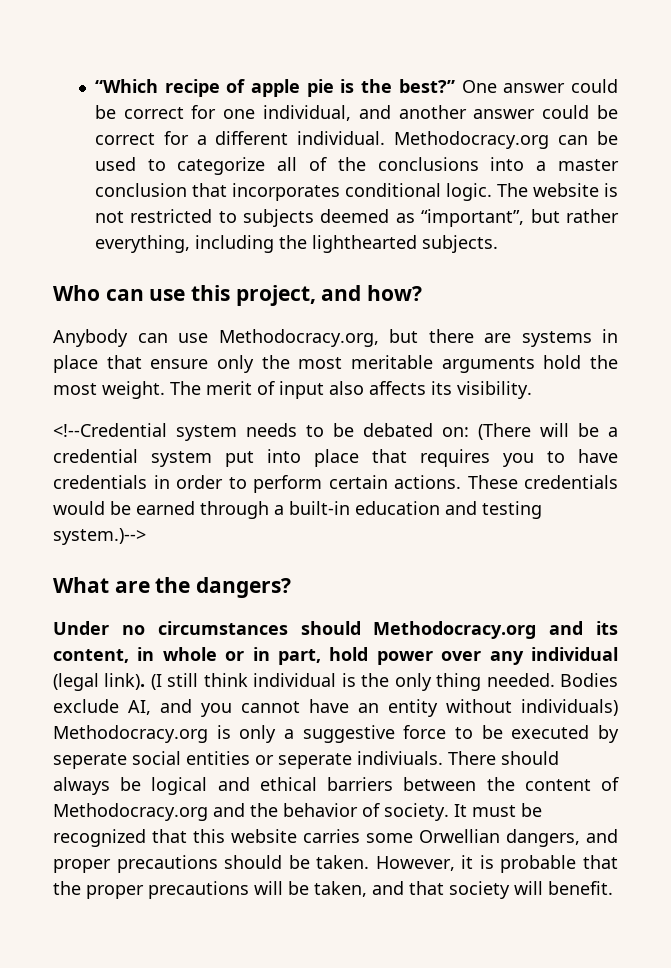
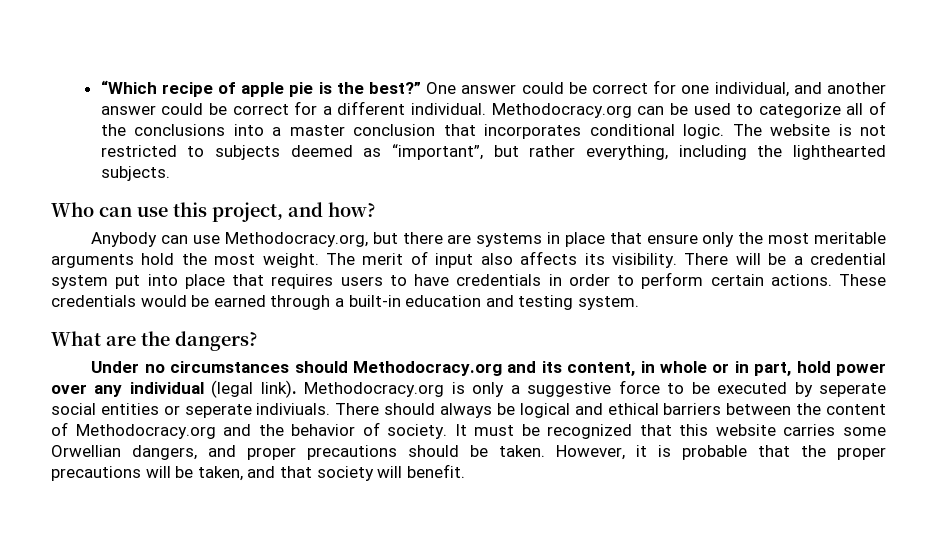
[53,423,531,441] // <!--Credential system needs to be debated on: (There -> [684,253,729,265] There
[503,453,534,467] you -> [340,276,383,286] users
[53,528,146,545] system.)--> -> [577,296,639,310] system.
[150,673,618,691] [53,699,618,717] (I still think individual is the only thing needed. Bodies exclude AI, and you cannot have an entity without individuals) -> (297, 389) none

